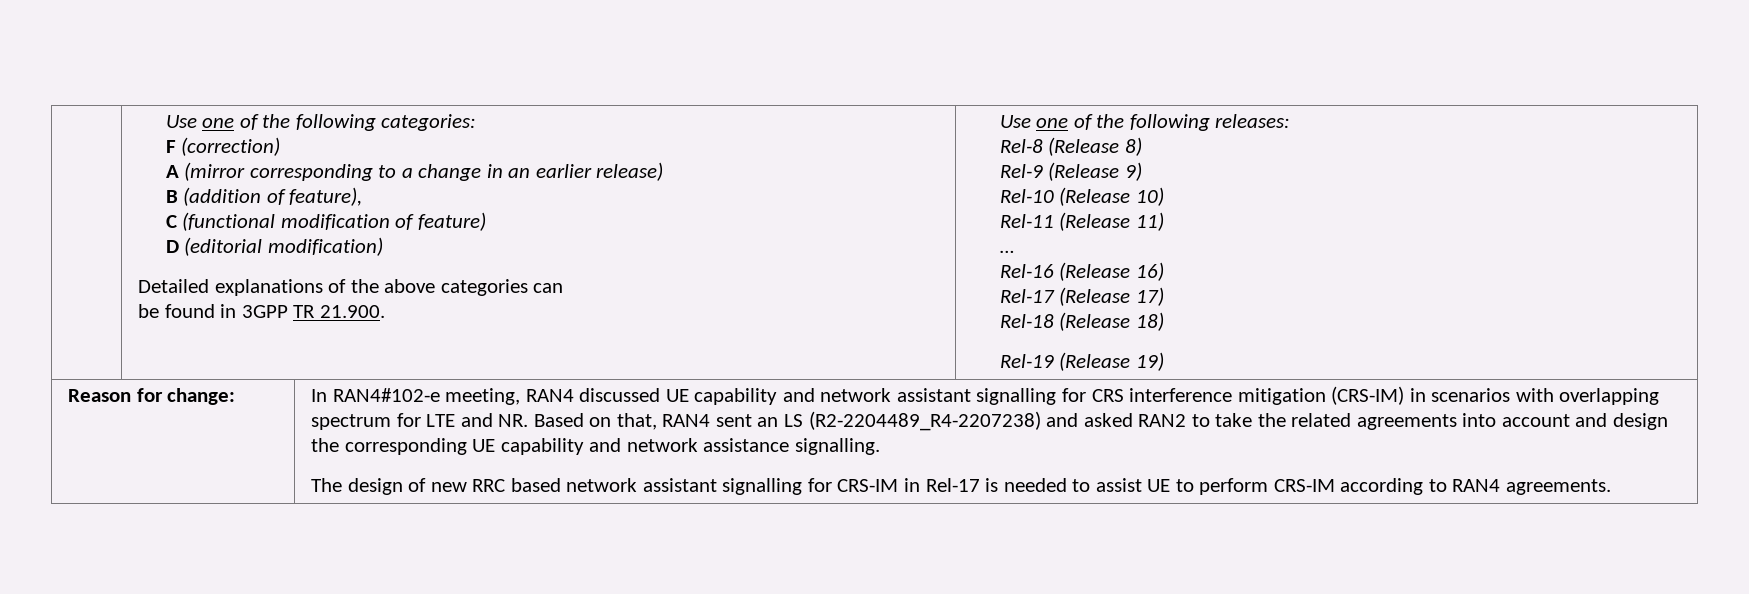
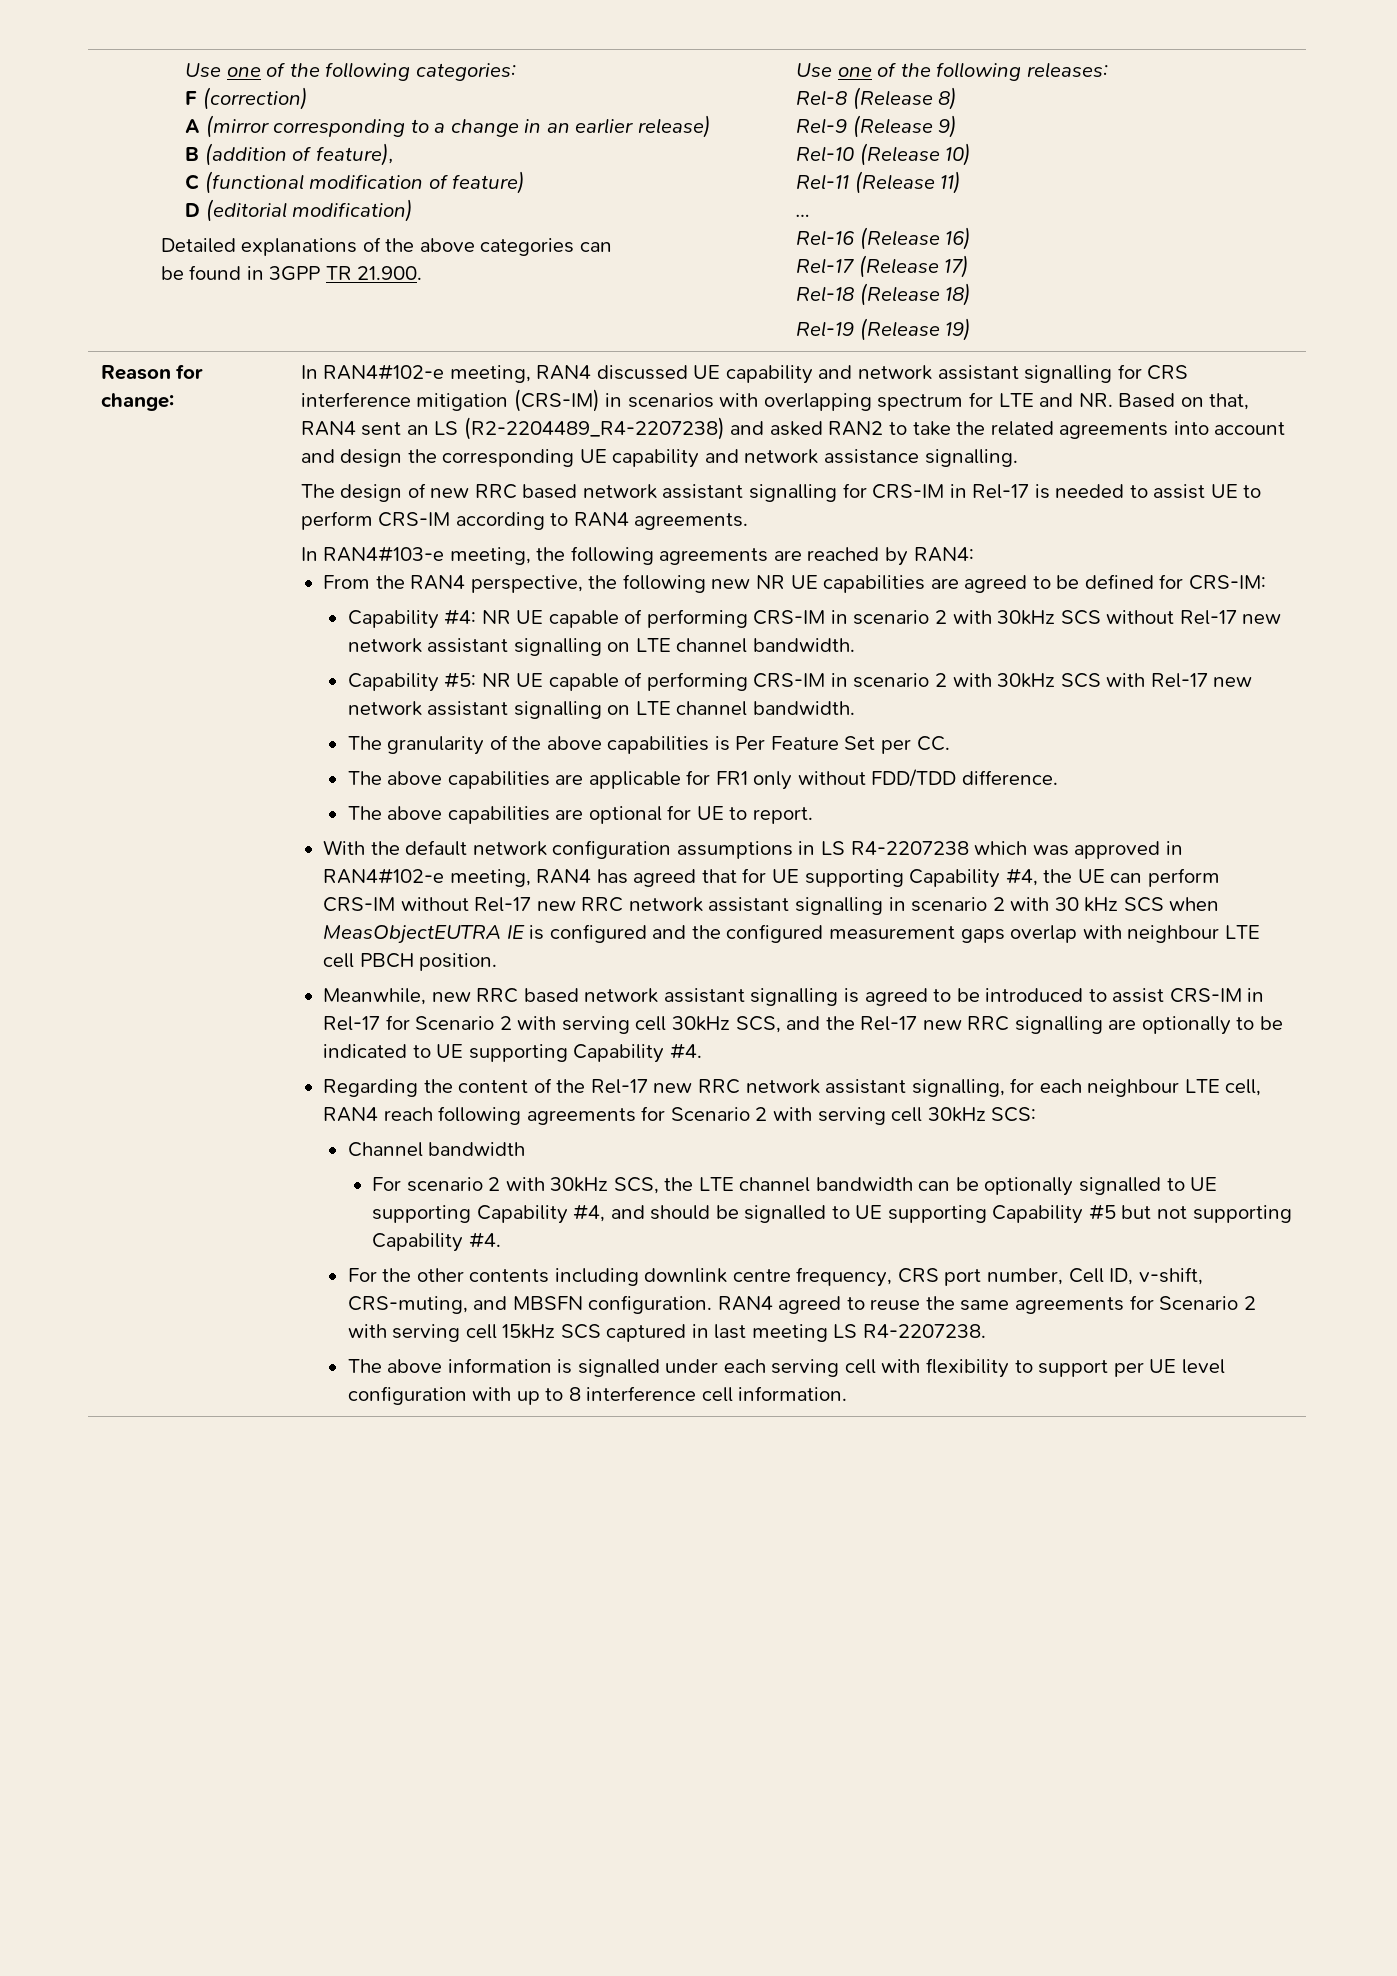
(1611, 487) none -> [300,546,974,566] [323,574,1266,593] [347,609,1282,629] [347,638,855,656] [347,672,1253,692] [347,701,855,719] [347,735,950,755] [347,769,1058,790] [347,805,813,824] [323,840,1183,859] [323,868,1220,888] [323,897,1220,915] [323,924,1260,944] [323,953,498,971] [323,988,1265,1006] [323,1015,1283,1035] [323,1043,702,1063] [323,1078,1262,1097] [323,1106,1037,1125] [347,1142,526,1157] [372,1177,1218,1196] [372,1204,1292,1224] [372,1232,501,1252] [347,1267,1203,1287] [347,1295,1256,1314] [347,1324,986,1342] [347,1358,1225,1378] [347,1386,848,1405] // In RAN4#103-e meeting, the following agreements are reached by RAN4: // From the RAN4 perspective, the following new NR UE capabilities are agreed to be defined for CRS-IM: // Capability #4: NR UE capable of performing CRS-IM in scenario 2 with 30kHz SCS without Rel-17 new network assistant signalling on LTE channel bandwidth. // Capability #5: NR UE capable of performing CRS-IM in scenario 2 with 30kHz SCS with Rel-17 new network assistant signalling on LTE channel bandwidth. // The granularity of the above capabilities is Per Feature Set per CC. // The above capabilities are applicable for FR1 only without FDD/TDD difference. // The above capabilities are optional for UE to report. // With the default network configuration assumptions in LS R4-2207238 which was approved in RAN4#102-e meeting, RAN4 has agreed that for UE supporting Capability #4, the UE can perform CRS-IM without Rel-17 new RRC network assistant signalling in scenario 2 with 30 kHz SCS when MeasObjectEUTRA IE is configured and the configured measurement gaps overlap with neighbour LTE cell PBCH position. // Meanwhile, new RRC based network assistant signalling is agreed to be introduced to assist CRS-IM in Rel-17 for Scenario 2 with serving cell 30kHz SCS, and the Rel-17 new RRC signalling are optionally to be indicated to UE supporting Capability #4. // Regarding the content of the Rel-17 new RRC network assistant signalling, for each neighbour LTE cell, RAN4 reach following agreements for Scenario 2 with serving cell 30kHz SCS: // Channel bandwidth // For scenario 2 with 30kHz SCS, the LTE channel bandwidth can be optionally signalled to UE supporting Capability #4, and should be signalled to UE supporting Capability #5 but not supporting Capability #4. // For the other contents including downlink centre frequency, CRS port number, Cell ID, v-shift, CRS-muting, and MBSFN configuration. RAN4 agreed to reuse the same agreements for Scenario 2 with serving cell 15kHz SCS captured in last meeting LS R4-2207238. // The above information is signalled under each serving cell with flexibility to support per UE level configuration with up to 8 interference cell information.

